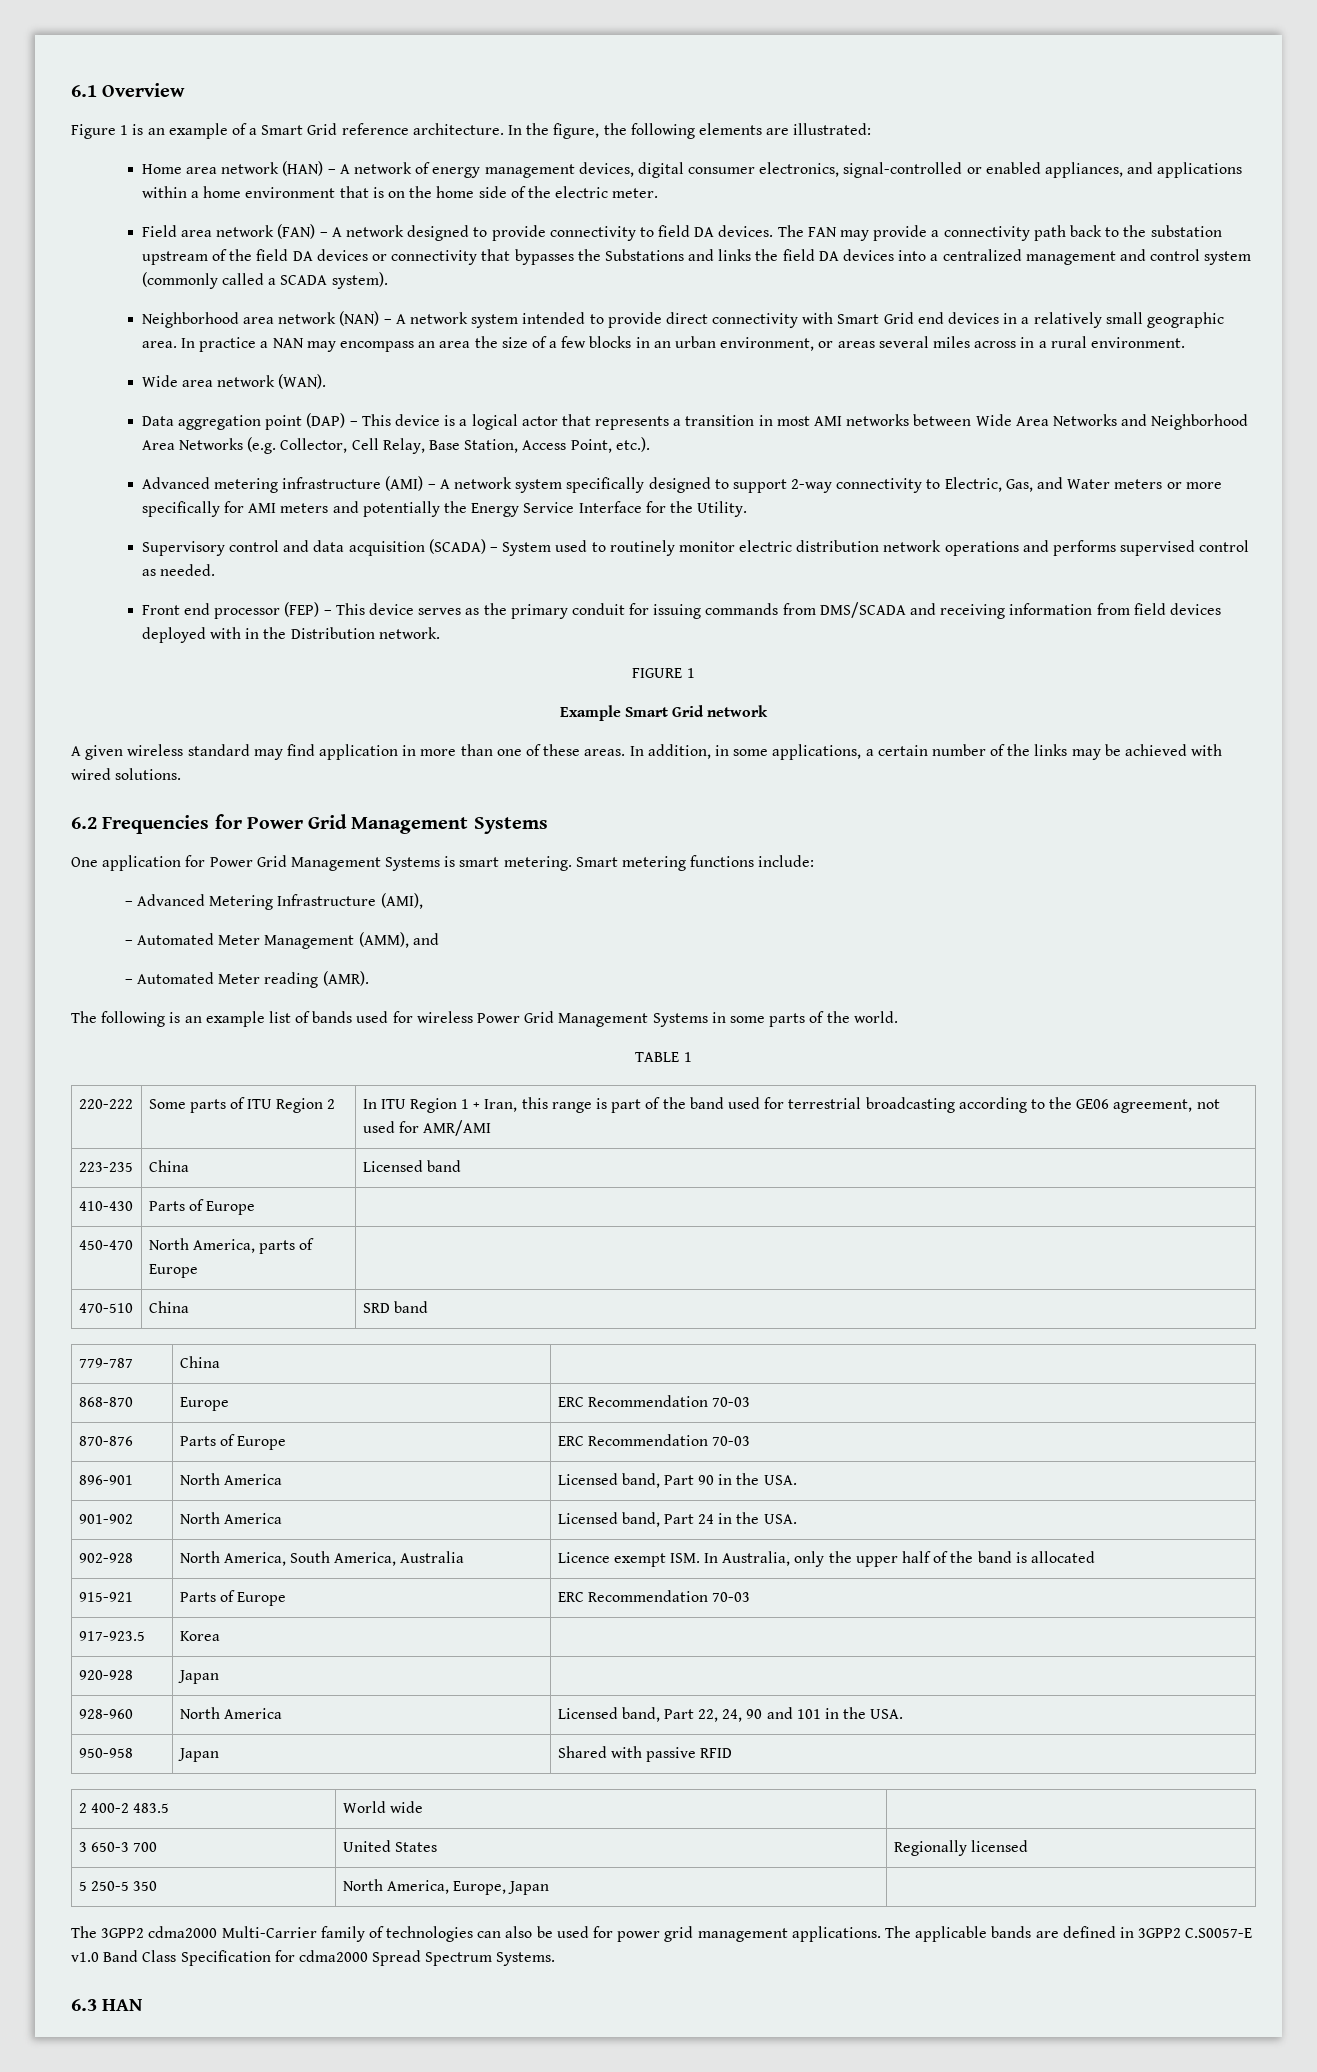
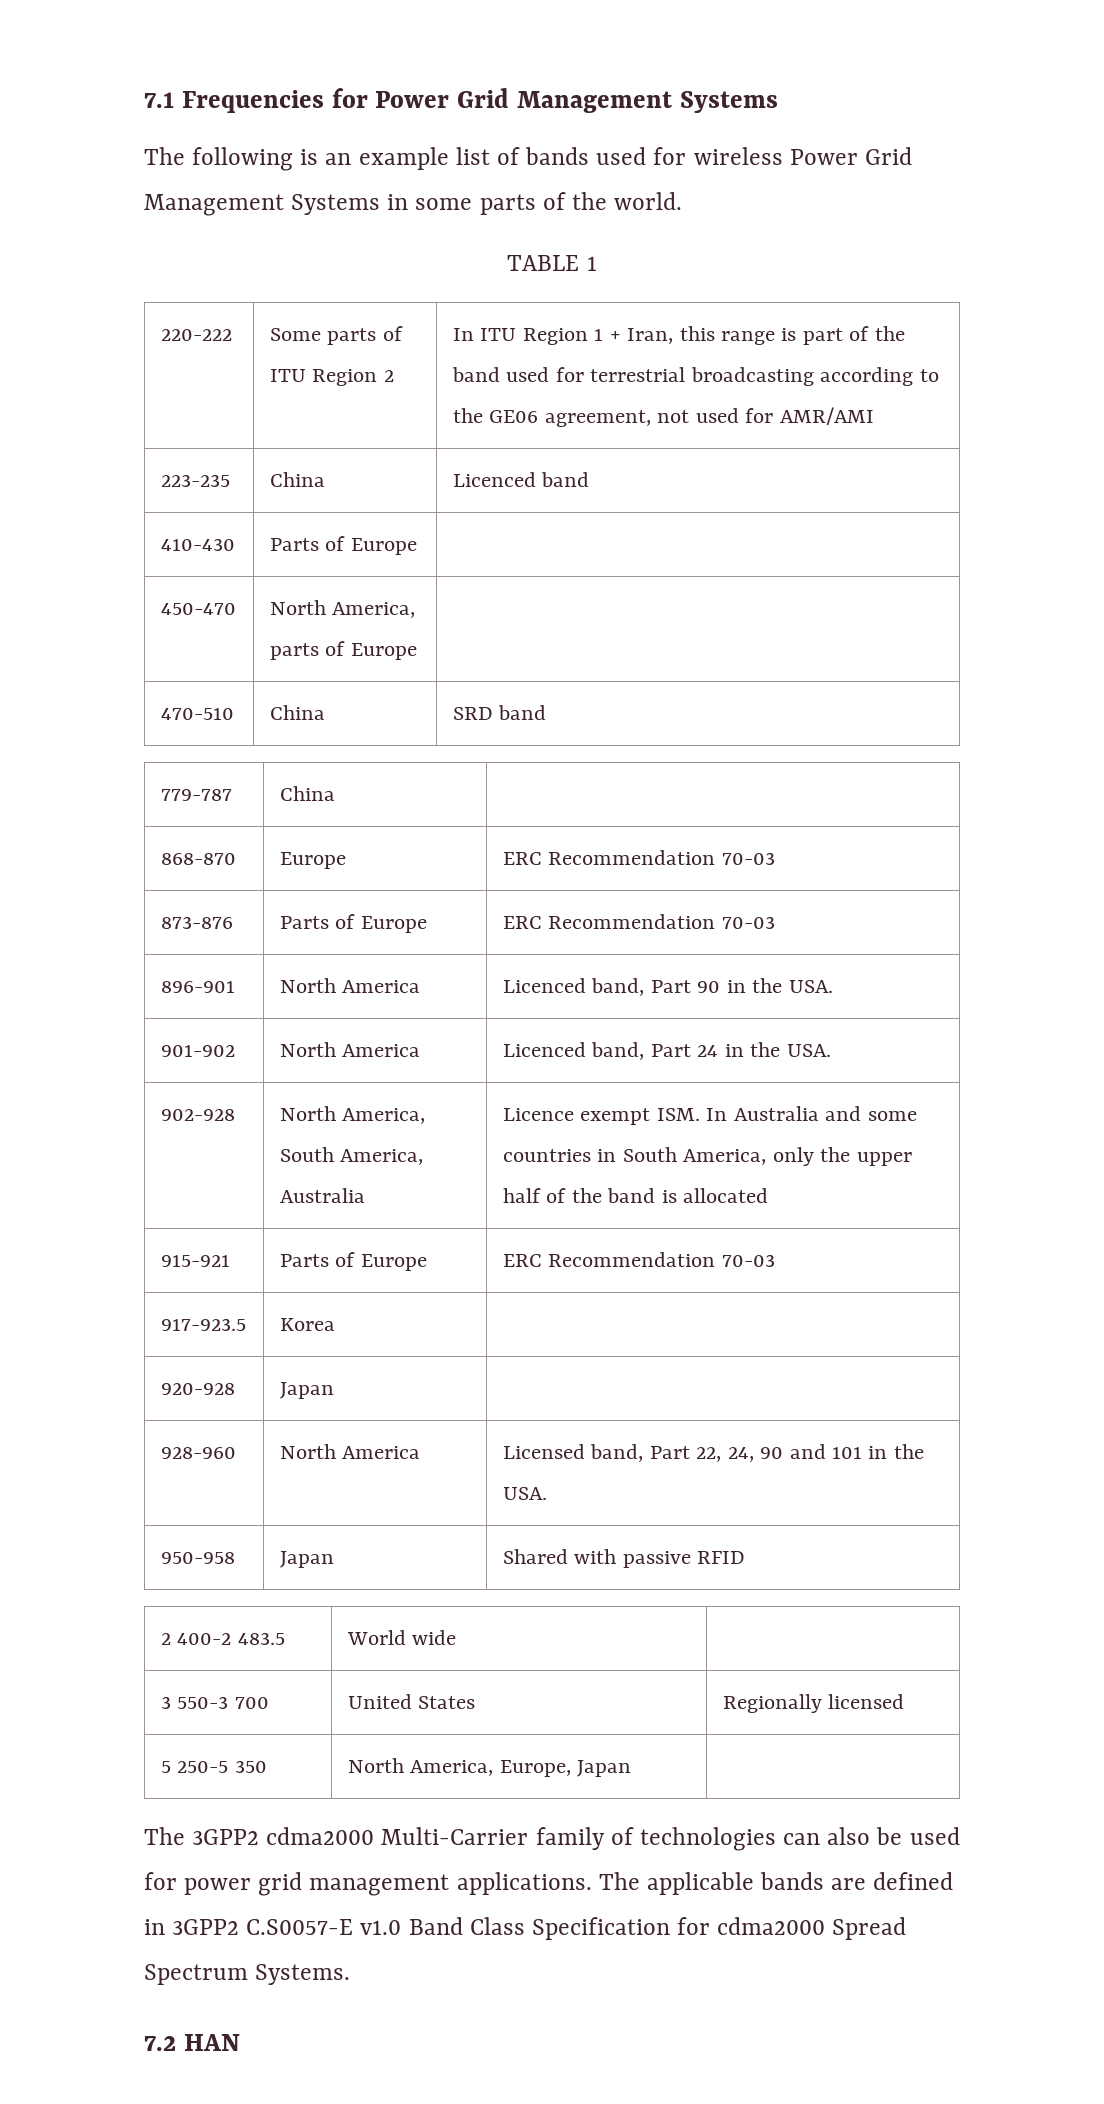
[71,83,186,97] [71,123,872,139] [141,161,1243,178] [141,186,659,198] [141,224,1222,241] [141,249,1252,265] [141,272,388,289] [141,311,1224,328] [141,336,1185,352] [141,374,327,389] [141,413,1249,430] [141,437,650,454] [141,476,1222,493] [141,501,748,517] [141,539,1250,556] [141,564,216,576] [141,602,1221,619] [141,627,440,643] [632,668,695,678] [559,705,769,721] [71,744,1223,760] [71,768,182,780] [71,817,97,829] 6.1 Overview // Figure 1 is an example of a Smart Grid reference architecture. In the figure, the following elements are illustrated: // Home area network (HAN) – A network of energy management devices, digital consumer electronics, signal-controlled or enabled appliances, and applications within a home environment that is on the home side of the electric meter. // Field area network (FAN) – A network designed to provide connectivity to field DA devices. The FAN may provide a connectivity path back to the substation upstream of the field DA devices or connectivity that bypasses the Substations and links the field DA devices into a centralized management and control system (commonly called a SCADA system). // Neighborhood area network (NAN) – A network system intended to provide direct connectivity with Smart Grid end devices in a relatively small geographic area. In practice a NAN may encompass an area the size of a few blocks in an urban environment, or areas several miles across in a rural environment. // Wide area network (WAN). // Data aggregation point (DAP) – This device is a logical actor that represents a transition in most AMI networks between Wide Area Networks and Neighborhood Area Networks (e.g. Collector, Cell Relay, Base Station, Access Point, etc.). // Advanced metering infrastructure (AMI) – A network system specifically designed to support 2-way connectivity to Electric, Gas, and Water meters or more specifically for AMI meters and potentially the Energy Service Interface for the Utility. // Supervisory control and data acquisition (SCADA) – System used to routinely monitor electric distribution network operations and performs supervised control as needed. // Front end processor (FEP) – This device serves as the primary conduit for issuing commands from DMS/SCADA and receiving information from field devices deployed with in the Distribution network. // FIGURE 1 // Example Smart Grid network // A given wireless standard may find application in more than one of these areas. In addition, in some applications, a certain number of the links may be achieved with wired solutions. // 6.2 -> [144,92,174,108] 7.1
[71,855,815,871] [124,893,423,910] [124,932,439,949] [124,971,369,988] // One application for Power Grid Management Systems is smart metering. Smart metering functions include: // – Advanced Metering Infrastructure (AMI), // – Automated Meter Management (AMM), and // – Automated Meter reading (AMR). -> (778, 102) none
[362,1160,423,1172] Licensed -> [452,472,536,487] Licenced
[78,1436,133,1446] 870-876 -> [160,916,233,929] 873-876
[557,1473,618,1485] Licensed -> [502,978,586,993] Licenced
[557,1512,618,1524] Licensed -> [502,1042,586,1057] Licenced
[722,1551,791,1566] Australia, -> [733,1106,917,1121] [502,1147,767,1165] Australia and some countries in South America,
[90,1842,129,1852] 650-3 -> [177,1696,229,1709] 550-3
[71,1999,97,2011] 6.3 -> [144,2036,176,2051] 7.2

